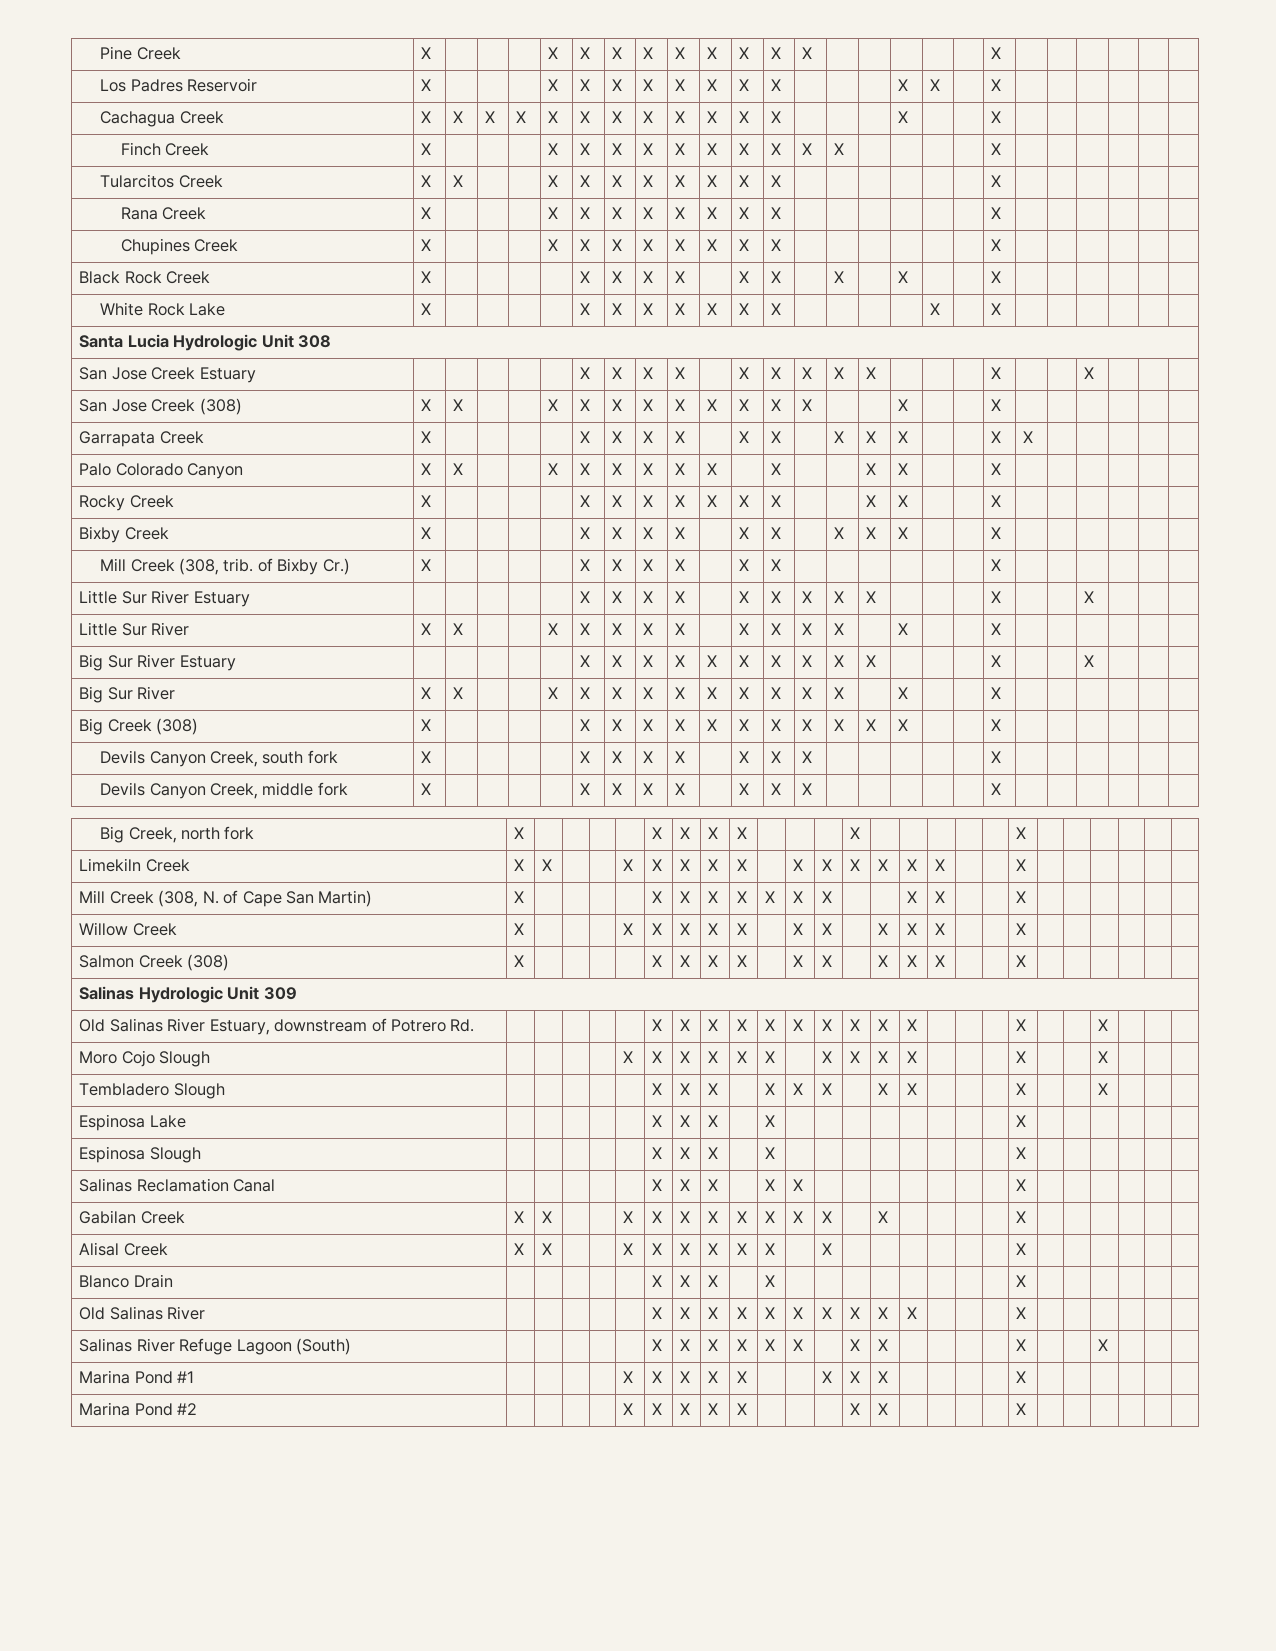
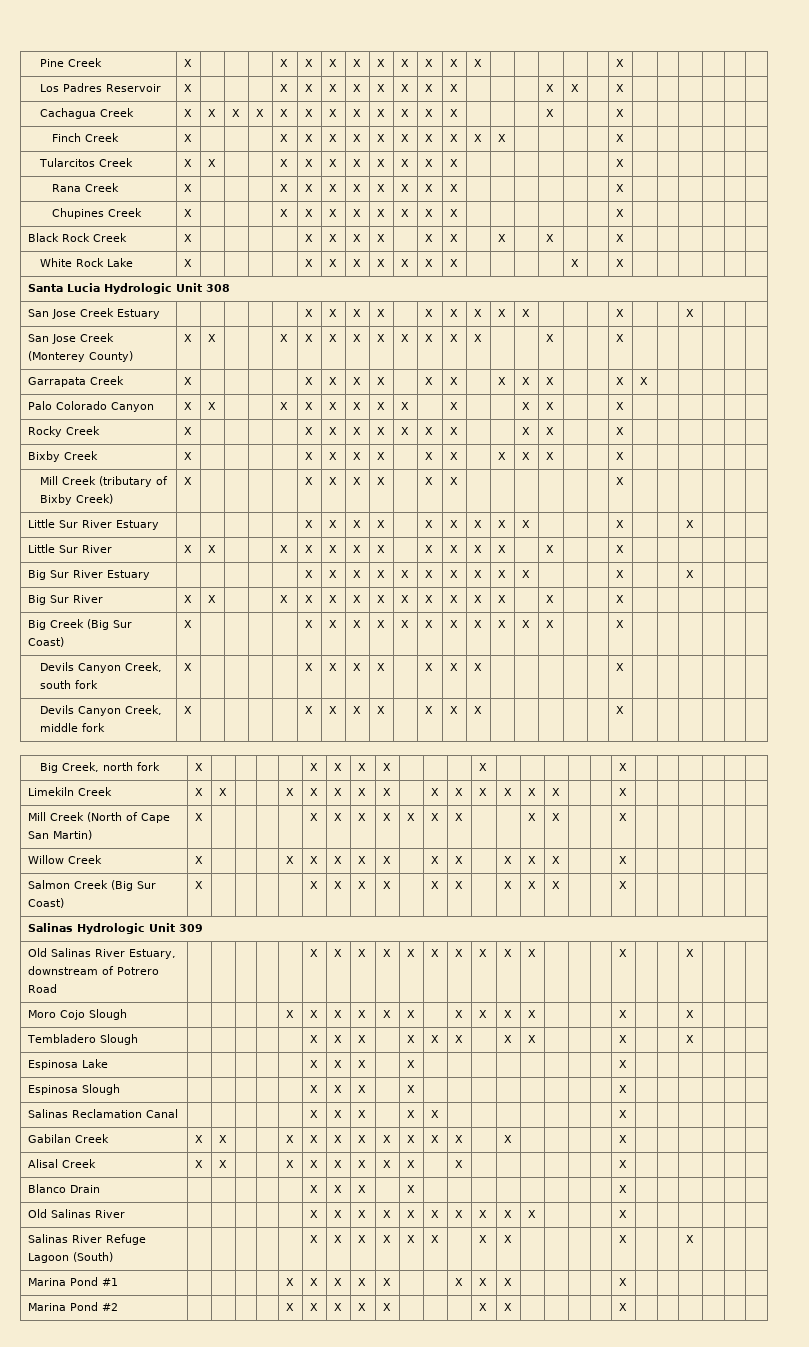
[199,398,242,415] (308) -> [27,351,133,362] (Monterey County)
[178,558,254,575] (308, trib. -> [99,476,153,487] (tributary
[322,558,350,575] Cr.) -> [76,494,114,504] Creek)
[156,718,199,735] (308) -> [86,619,132,630] [27,637,64,647] (Big Sur Coast)
[158,890,219,907] (308, N. -> [86,812,122,822] (North
[187,954,230,971] (308) -> [110,880,156,891] [27,898,64,908] (Big Sur Coast)
[450,1019,475,1032] Rd. -> [27,984,57,993] Road

